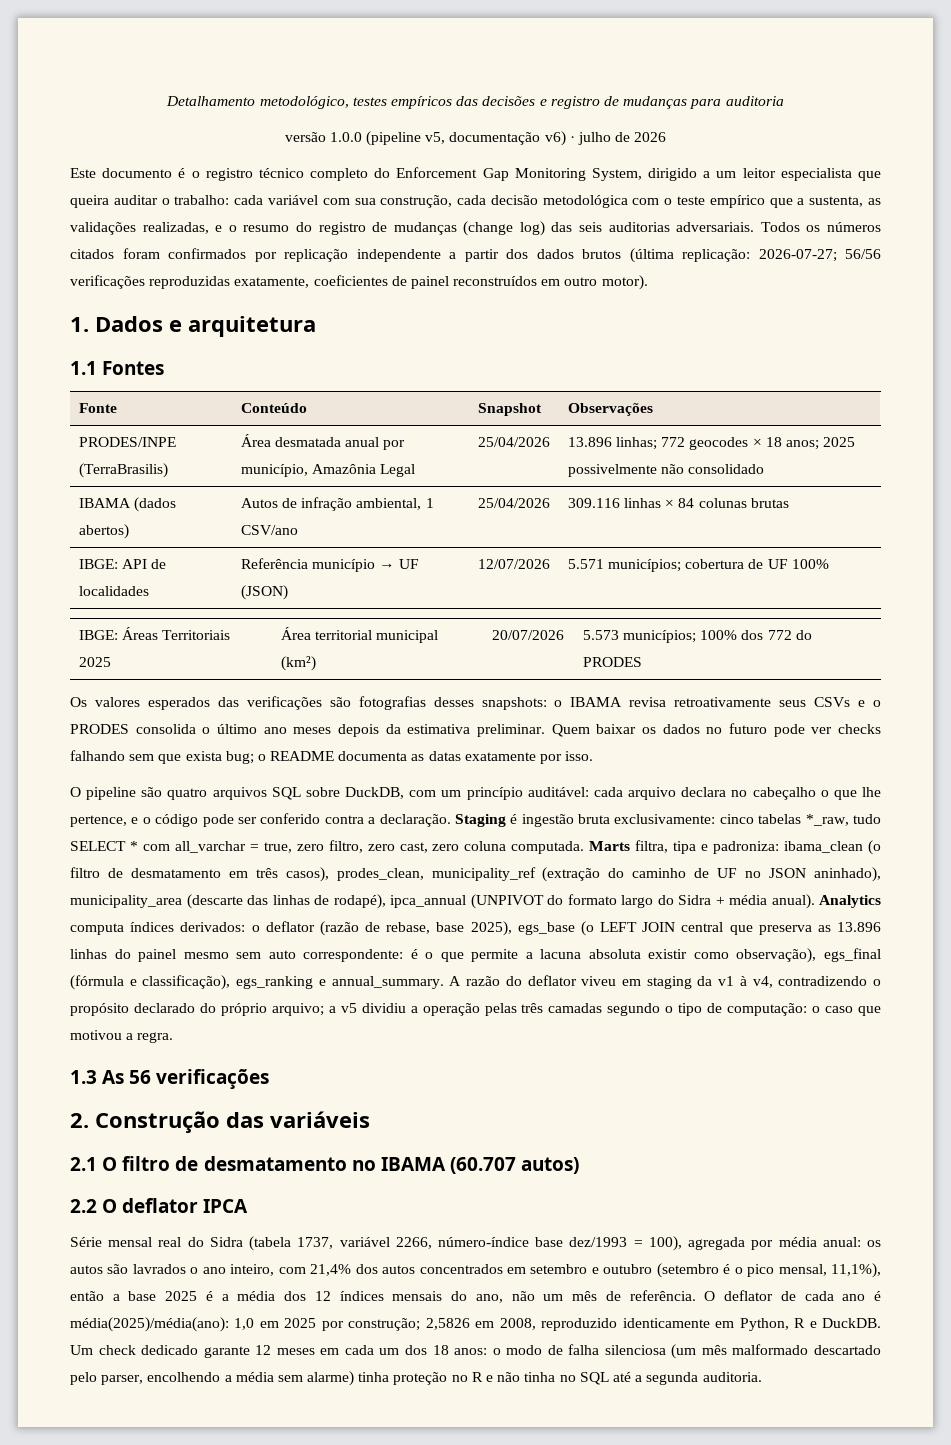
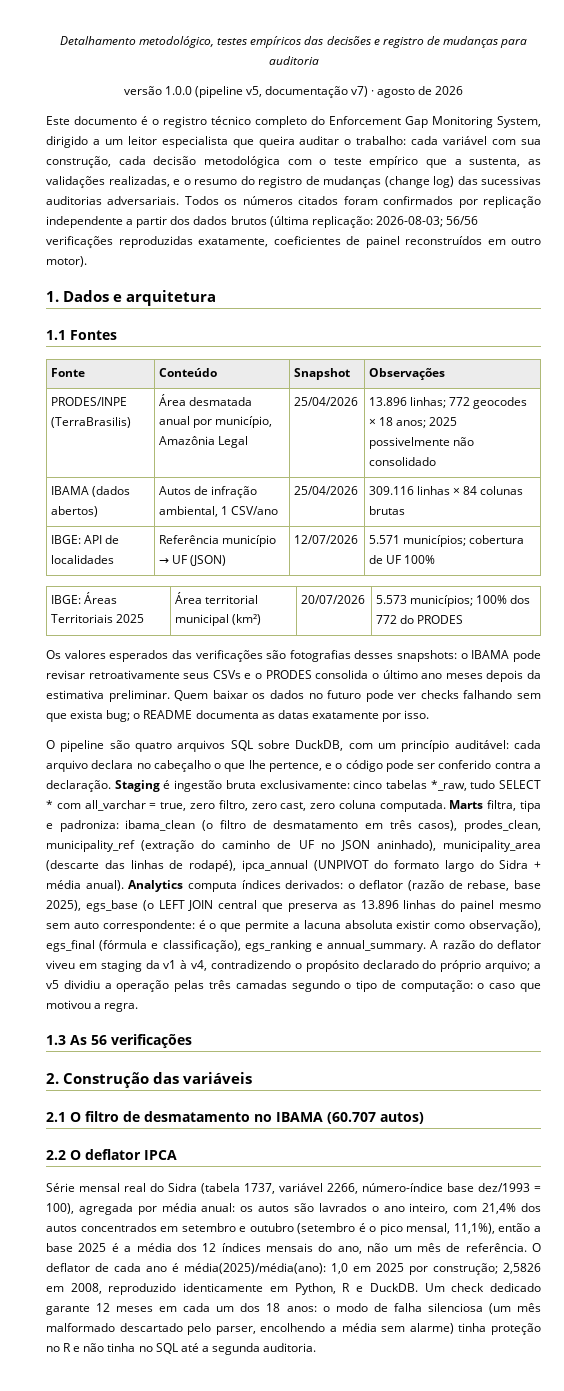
[544,131,611,146] v6) · julho -> [351,86,416,98] v7) · agosto
[579,222,603,232] seis -> [481,176,541,185] sucessivas
[758,249,837,262] 2026-07-27; -> [375,216,443,227] 2026-08-03;
[629,697,667,707] revisa -> [512,650,541,662] [46,670,85,679] pode revisar

